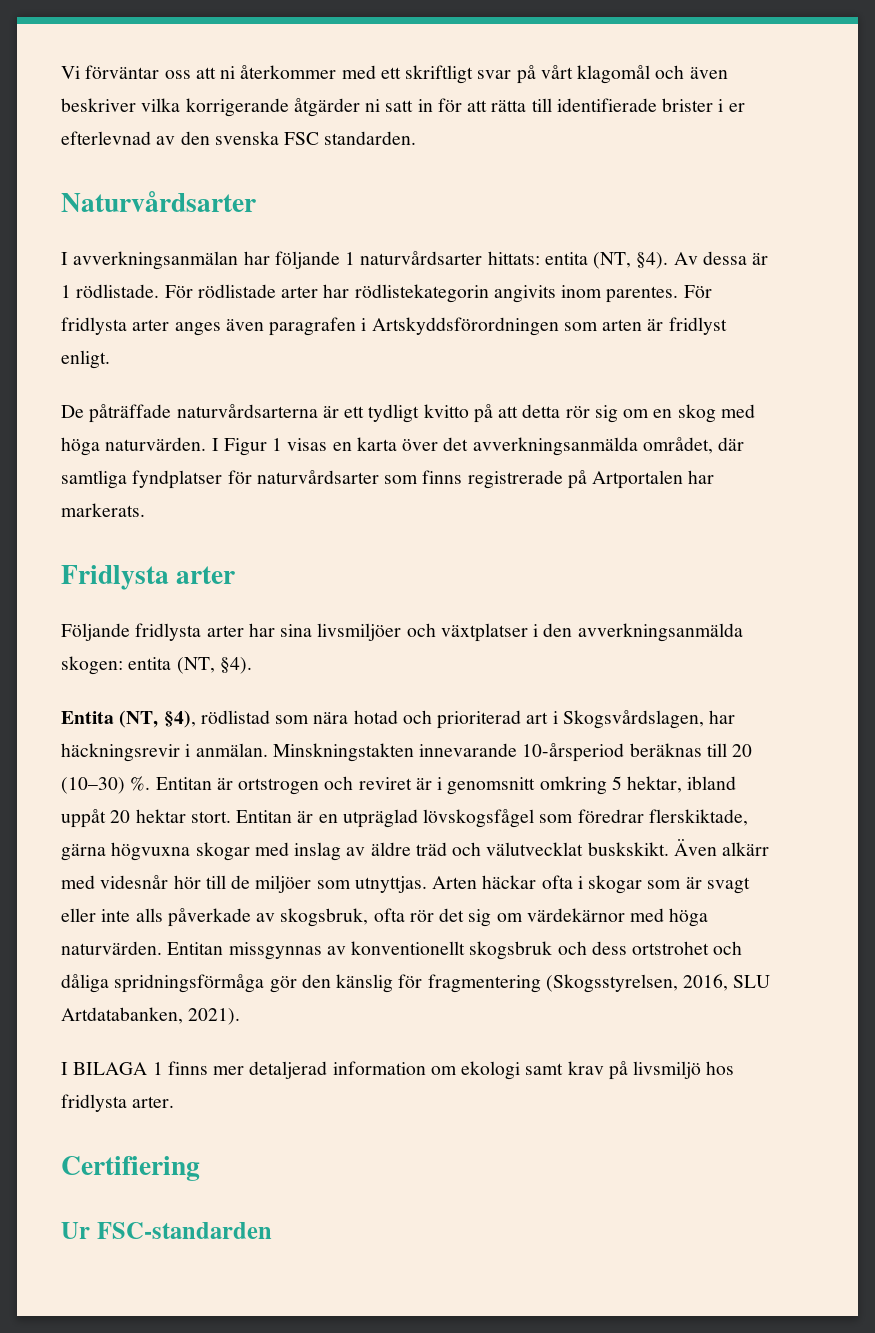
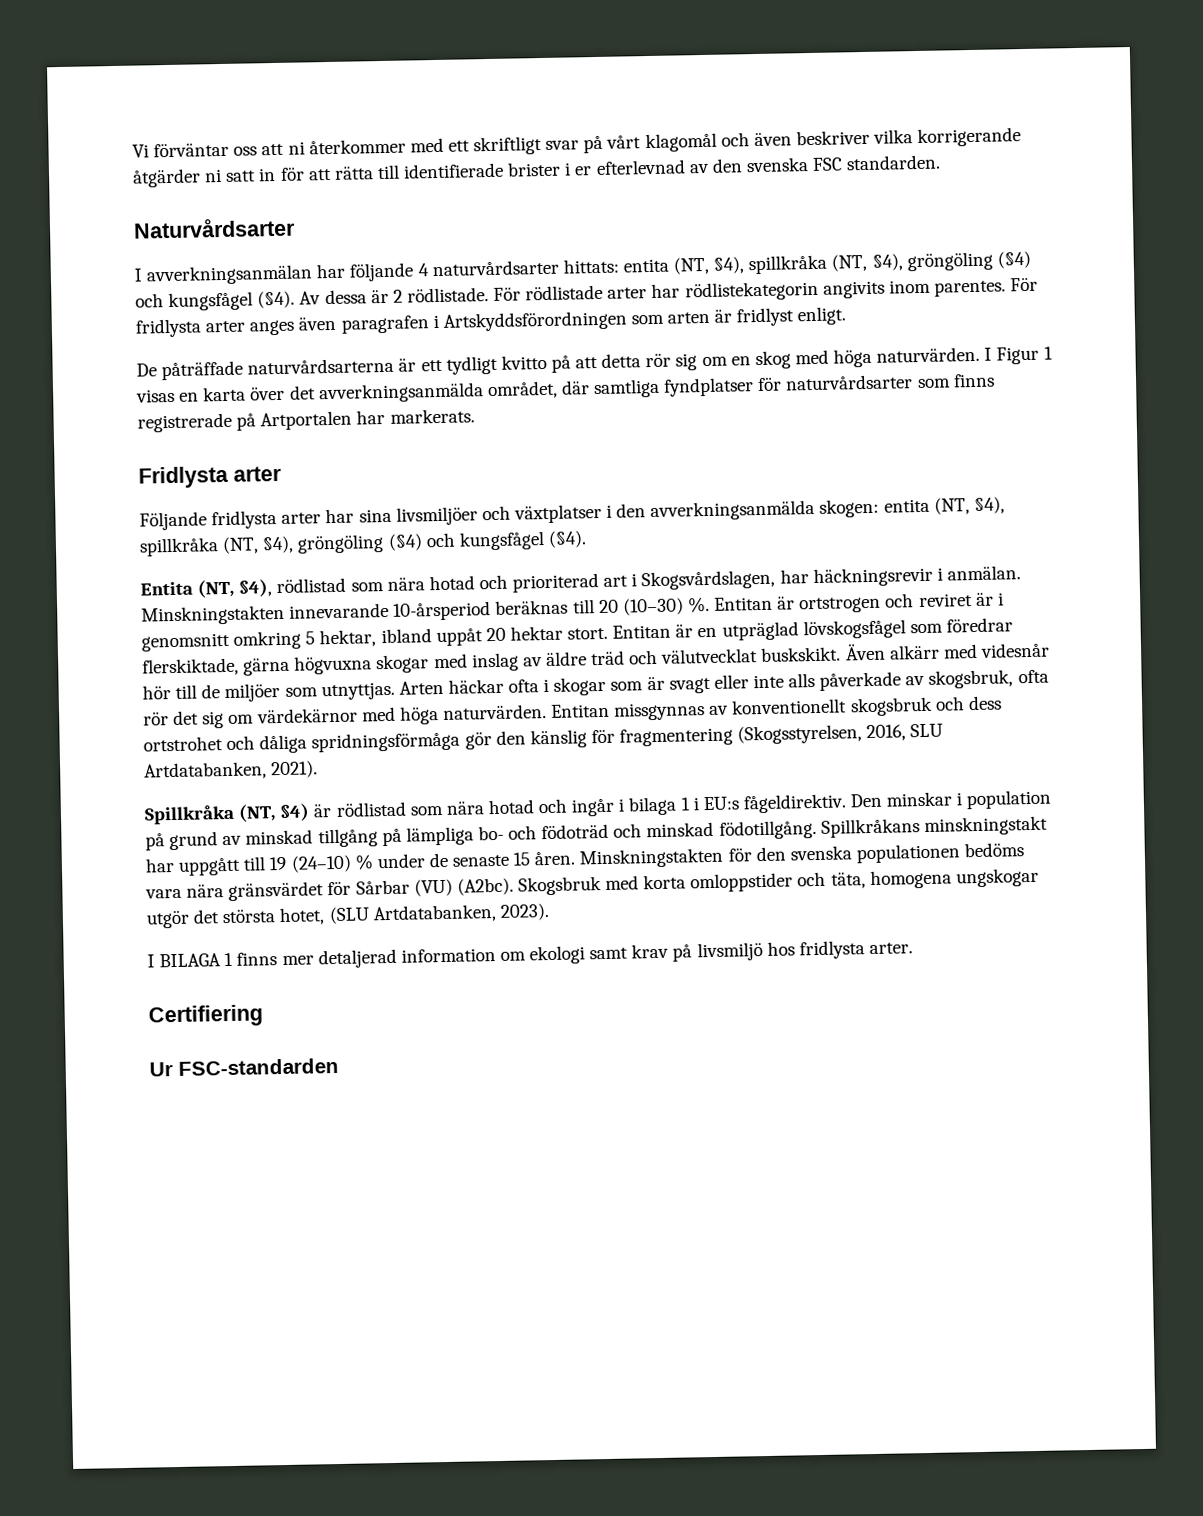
[345,252,356,265] 1 -> [417,263,429,277] 4
[636,252,669,269] §4). -> [713,250,1031,275] [135,290,296,312] §4), spillkråka (NT, §4), gröngöling (§4) och kungsfågel (§4).
[61,285,71,298] 1 -> [392,289,403,303] 2
[219,657,252,674] §4). -> [973,496,1005,515] [139,530,587,557] §4), spillkråka (NT, §4), gröngöling (§4) och kungsfågel (§4).
(241, 1016) none -> [144,789,1053,825] [145,815,1048,851] [145,842,1025,876] [145,867,1039,901] [146,903,550,929] // Spillkråka (NT, §4) är rödlistad som nära hotad och ingår i bilaga 1 i EU:s fågeldirektiv. Den minskar i population på grund av minskad tillgång på lämpliga bo- och födoträd och minskad födotillgång. Spillkråkans minskningstakt har uppgått till 19 (24–10) % under de senaste 15 åren. Minskningstakten för den svenska populationen bedöms vara nära gränsvärdet för Sårbar (VU) (A2bc). Skogsbruk med korta omloppstider och täta, homogena ungskogar utgör det största hotet, (SLU Artdatabanken, 2023).

